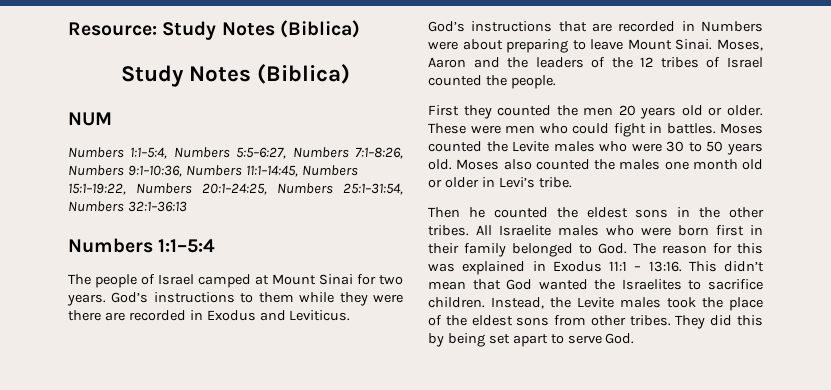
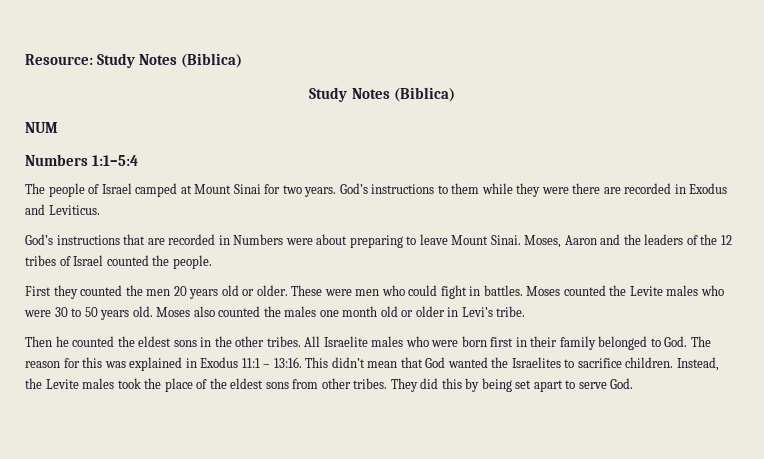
[68,147,403,159] [68,165,358,177] [68,183,403,195] [68,201,187,212] // Numbers 1:1–5:4, Numbers 5:5–6:27, Numbers 7:1–8:26, Numbers 9:1–10:36, Numbers 11:1–14:45, Numbers 15:1–19:22, Numbers 20:1–24:25, Numbers 25:1–31:54, Numbers 32:1–36:13 -> (58, 127) none

